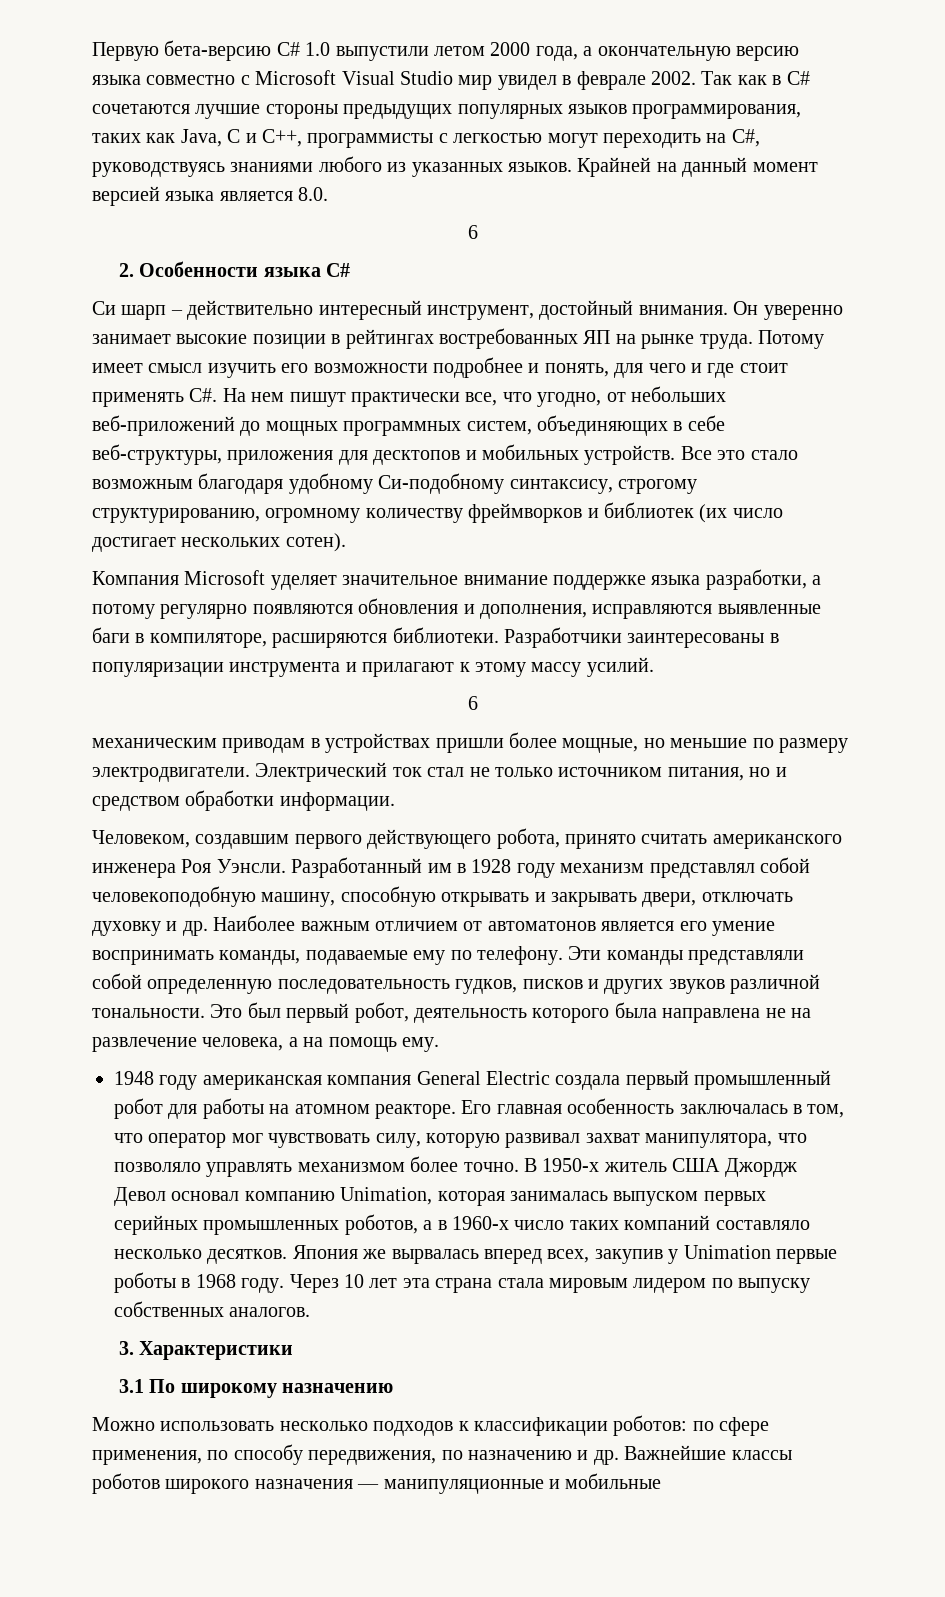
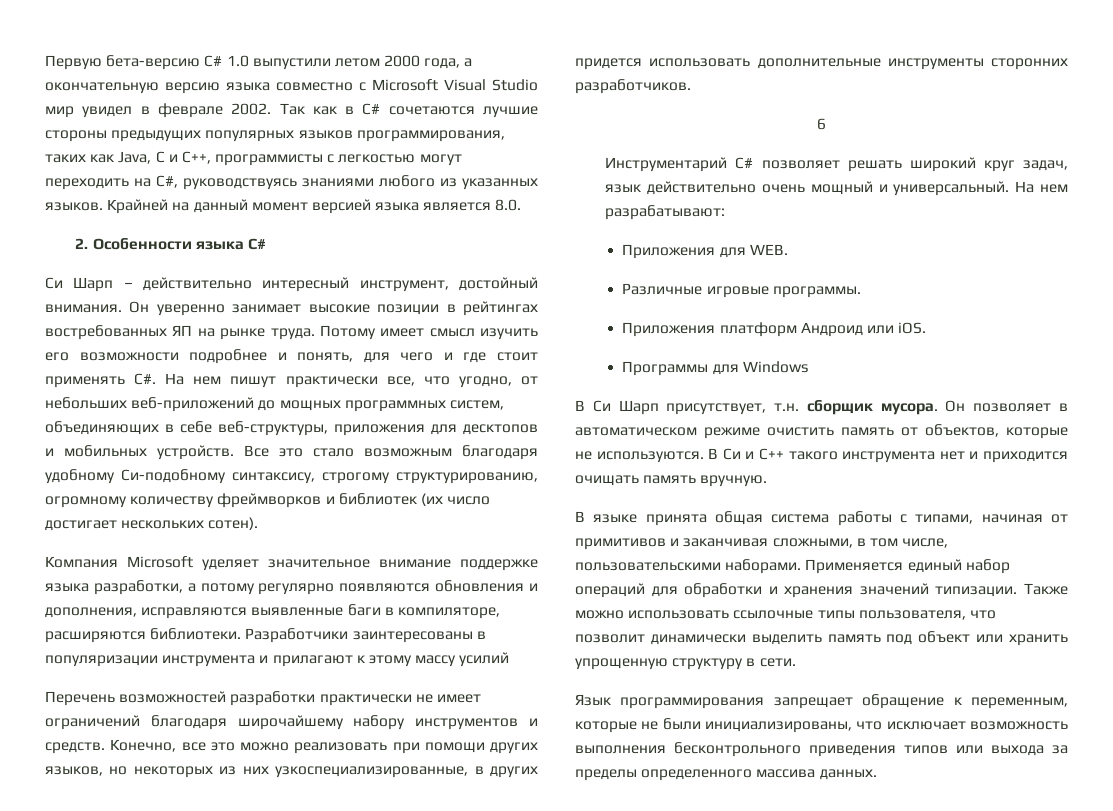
[467,225,478,239] // 6 -> (522, 205) none
[121,305,167,320] шарп -> [73,277,114,292] Шарп
[586,657,654,677] [467,696,478,710] [92,732,848,753] [92,762,787,782] [92,790,395,811] [92,828,842,849] [92,857,810,878] [92,886,793,907] [92,915,775,936] [92,946,805,965] [92,973,821,994] [92,1002,811,1023] [92,1037,439,1052] [114,1070,832,1090] [114,1098,845,1119] [114,1133,807,1148] [114,1156,797,1177] [114,1187,766,1206] [114,1214,810,1235] [114,1245,837,1264] [114,1272,811,1293] [114,1301,311,1317] [118,1341,294,1360] [118,1379,393,1398] [92,1415,770,1436] [92,1444,792,1465] [92,1473,662,1494] усилий. // 6 // механическим приводам в устройствах пришли более мощные, но меньшие по размеру электродвигатели. Электрический ток стал не только источником питания, но и средством обработки информации. // Человеком, создавшим первого действующего робота, принято считать американского инженера Роя Уэнсли. Разработанный им в 1928 году механизм представлял собой человекоподобную машину, способную открывать и закрывать двери, отключать духовку и др. Наиболее важным отличием от автоматонов является его умение воспринимать команды, подаваемые ему по телефону. Эти команды представляли собой определенную последовательность гудков, писков и других звуков различной тональности. Это был первый робот, деятельность которого была направлена не на развлечение человека, а на помощь ему. // 1948 году американская компания General Electric создала первый промышленный робот для работы на атомном реакторе. Его главная особенность заключалась в том, что оператор мог чувствовать силу, которую развивал захват манипулятора, что позволяло управлять механизмом более точно. В 1950-х житель США Джордж Девол основал компанию Unimation, которая занималась выпуском первых серийных промышленных роботов, а в 1960-х число таких компаний составляло несколько десятков. Япония же вырвалась вперед всех, закупив у Unimation первые роботы в 1968 году. Через 10 лет эта страна стала мировым лидером по выпуску собственных аналогов. // 3. Характеристики // 3.1 По широкому назначению // Можно использовать несколько подходов к классификации роботов: по сфере применения, по способу передвижения, по назначению и др. Важнейшие классы роботов широкого назначения — манипуляционные и мобильные -> [459,652,510,667] [45,691,481,706] [45,715,538,730] [45,739,538,754] [45,766,538,778] [575,58,1068,70] [575,79,691,94] [817,118,826,130] [605,157,1068,172] [605,181,1068,196] [605,205,726,220] [622,244,788,259] [622,283,861,298] [622,322,927,337] [622,361,808,376] [575,400,1068,415] [575,424,1068,439] [575,448,1068,463] [575,475,768,487] [575,511,1068,526] [575,538,949,550] [575,559,1010,574] [575,583,1068,598] [575,610,996,620] [575,631,1068,646] [575,658,796,670] [575,694,1068,709] [575,718,1068,733] [575,742,1068,757] [575,769,877,781] усилий // Перечень возможностей разработки практически не имеет ограничений благодаря широчайшему набору инструментов и средств. Конечно, все это можно реализовать при помощи других языков, но некоторых из них узкоспециализированные, в других придется использовать дополнительные инструменты сторонних разработчиков. // 6 // Инструментарий C# позволяет решать широкий круг задач, язык действительно очень мощный и универсальный. На нем разрабатывают: // Приложения для WEB. // Различные игровые программы. // Приложения платформ Андроид или iOS. // Программы для Windows // В Си Шарп присутствует, т.н. сборщик мусора. Он позволяет в автоматическом режиме очистить память от объектов, которые не используются. В Си и С++ такого инструмента нет и приходится очищать память вручную. // В языке принята общая система работы с типами, начиная от примитивов и заканчивая сложными, в том числе, пользовательскими наборами. Применяется единый набор операций для обработки и хранения значений типизации. Также можно использовать ссылочные типы пользователя, что позволит динамически выделить память под объект или хранить упрощенную структуру в сети. // Язык программирования запрещает обращение к переменным, которые не были инициализированы, что исключает возможность выполнения бесконтрольного приведения типов или выхода за пределы определенного массива данных.

